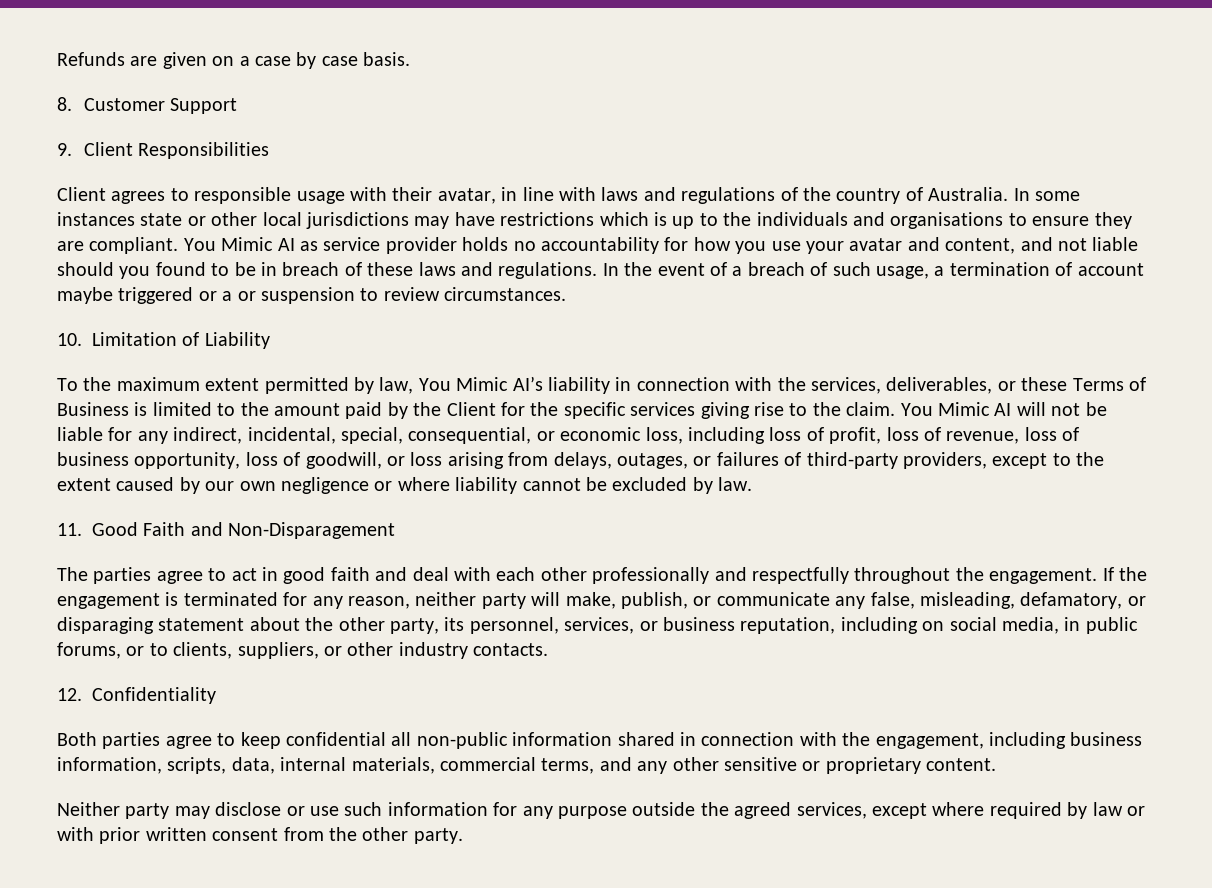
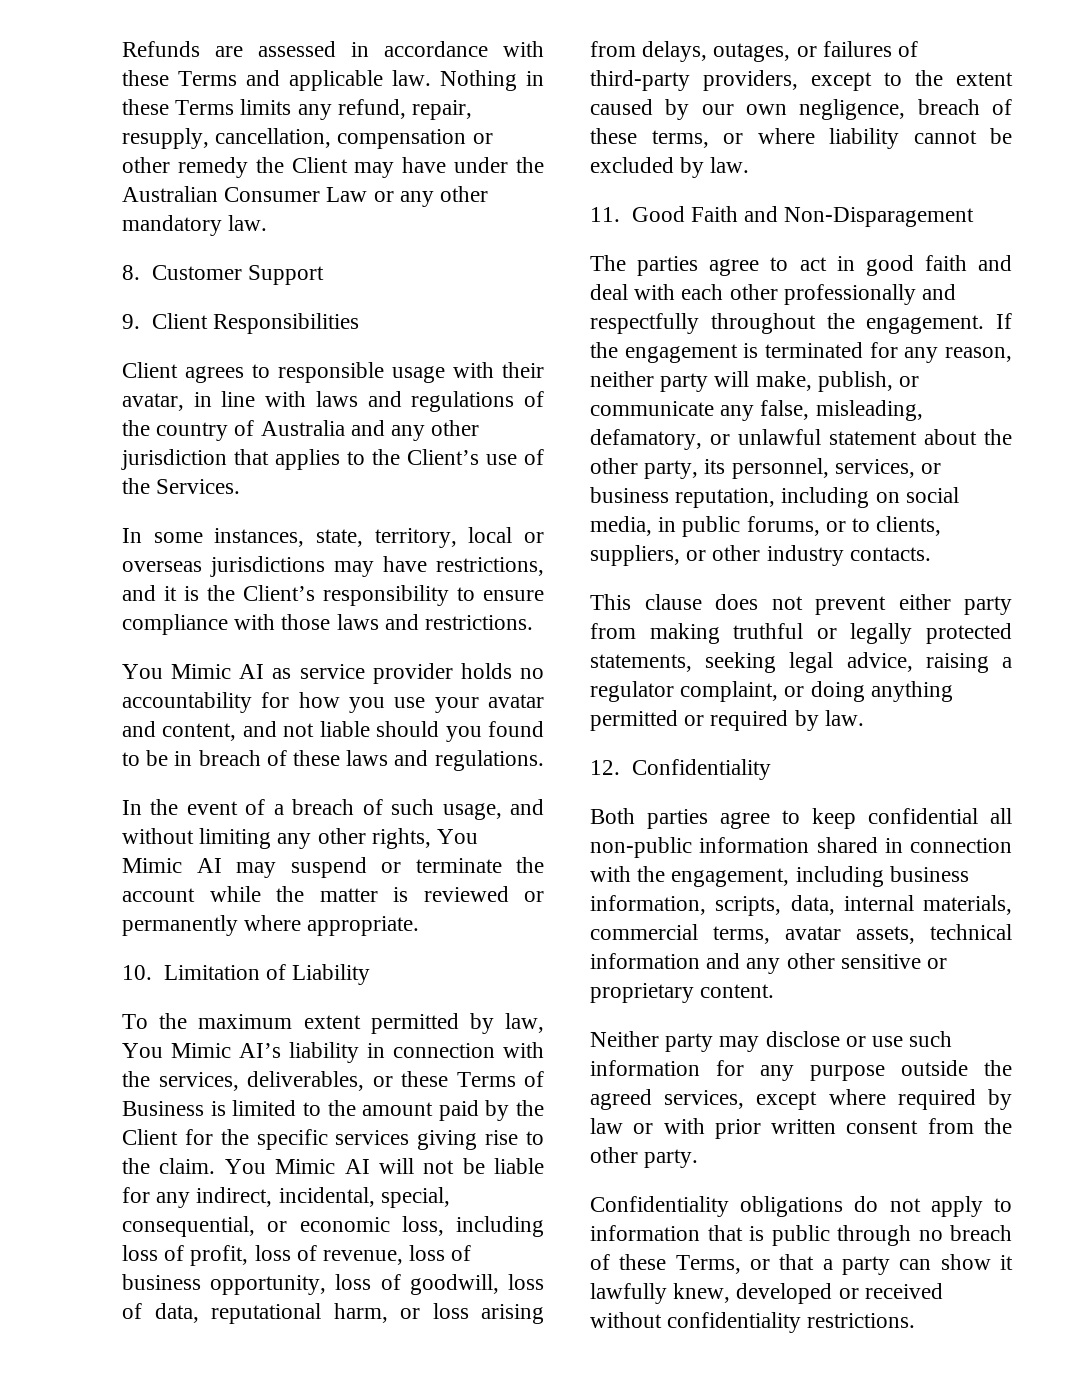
[162,52,411,69] given on a case by case basis. -> [258,41,544,57] [122,70,544,91] [122,99,473,120] [122,128,493,149] [122,157,544,178] [122,186,489,207] [122,215,268,236] assessed in accordance with these Terms and applicable law. Nothing in these Terms limits any refund, repair, resupply, cancellation, compensation or other remedy the Client may have under the Australian Consumer Law or any other mandatory law.
[928,187,1080,201] [57,212,1132,229] [57,237,179,254] Australia. In some instances state or other local jurisdictions may have restrictions which is up to the individuals and organisations to ensure they are compliant. -> [260,420,480,441] [121,449,544,470] [122,478,241,494] [122,527,544,548] [122,556,544,577] [122,585,544,606] [122,614,534,635] Australia and any other jurisdiction that applies to the Client’s use of the Services. // In some instances, state, territory, local or overseas jurisdictions may have restrictions, and it is the Client’s responsibility to ensure compliance with those laws and restrictions. //
(598, 270) none -> (544, 760) //
[934,262,1144,276] [57,287,567,304] a termination of account maybe triggered or a or suspension to review circumstances. -> [510,799,544,815] [122,828,479,849] [122,857,544,878] [122,886,544,902] [122,915,420,936] and without limiting any other rights, You Mimic AI may suspend or terminate the account while the matter is reviewed or permanently where appropriate.
(382, 460) none -> [507,1274,544,1290] [122,1303,388,1324] loss of data, reputational harm,
[281,477,369,494] negligence -> [799,99,1012,120] [590,128,709,148] negligence, breach of these terms,
[57,617,154,634] disparaging -> [738,429,821,445] unlawful
(549, 649) none -> [590,594,1012,615] [590,623,1012,644] [590,652,1012,673] [590,681,953,702] [590,710,864,731] // This clause does not prevent either party from making truthful or legally protected statements, seeking legal advice, raising a regulator complaint, or doing anything permitted or required by law.
(595, 766) none -> [785,924,1012,944] [590,953,700,969] avatar assets, technical information
(463, 836) none -> [590,1196,1012,1217] [590,1225,1012,1246] [590,1254,1013,1275] [590,1283,943,1304] [590,1312,916,1333] // Confidentiality obligations do not apply to information that is public through no breach of these Terms, or that a party can show it lawfully knew, developed or received without confidentiality restrictions.

